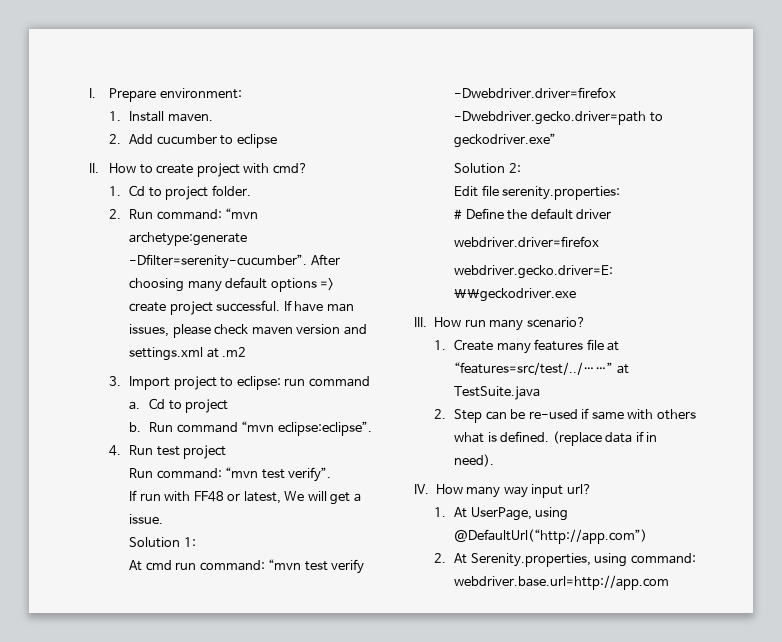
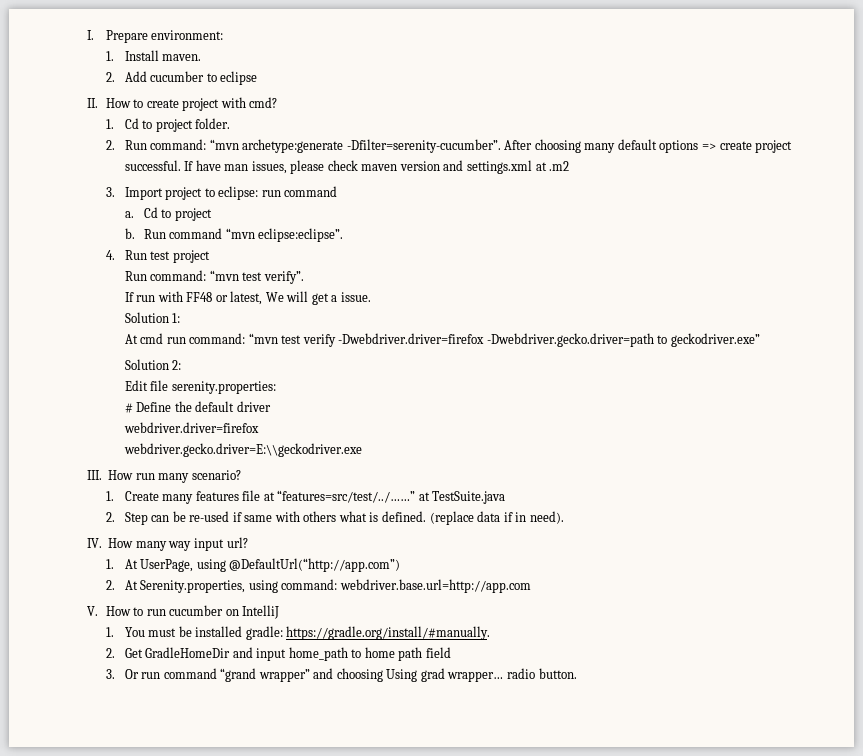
(670, 582) none -> [86,605,280,619] [105,626,491,640] [105,647,451,661] [105,668,577,682] // V. How to run cucumber on IntelliJ // 1. You must be installed gradle: https://gradle.org/install/#manually. // 2. Get GradleHomeDir and input home_path to home path field // 3. Or run command “grand wrapper” and choosing Using grad wrapper… radio button.

